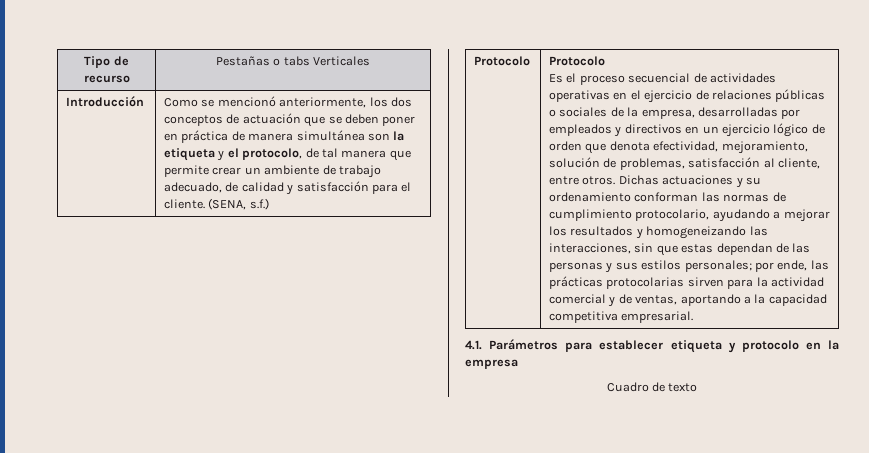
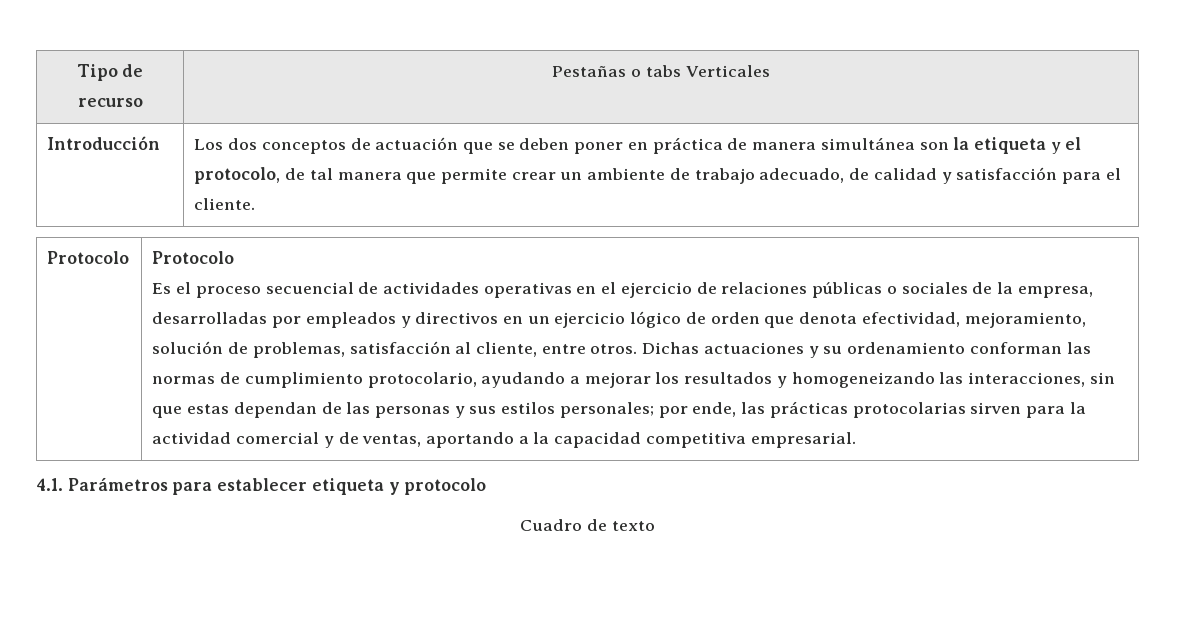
[164,96,388,108] Como se mencionó anteriormente, los -> [194,139,224,150] Los
[208,198,269,210] (SENA, s.f.) -> (256, 204) none
[805,340,839,350] [465,359,518,369] en la empresa -> (487, 486) none

